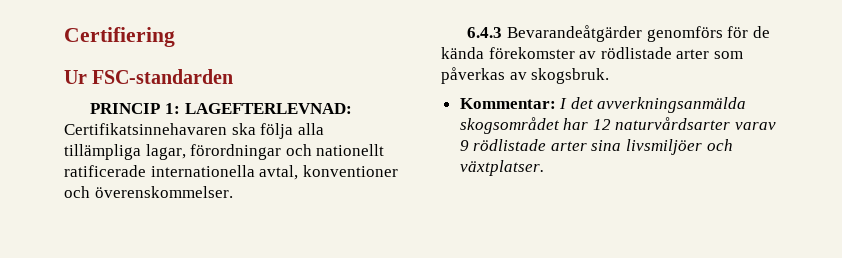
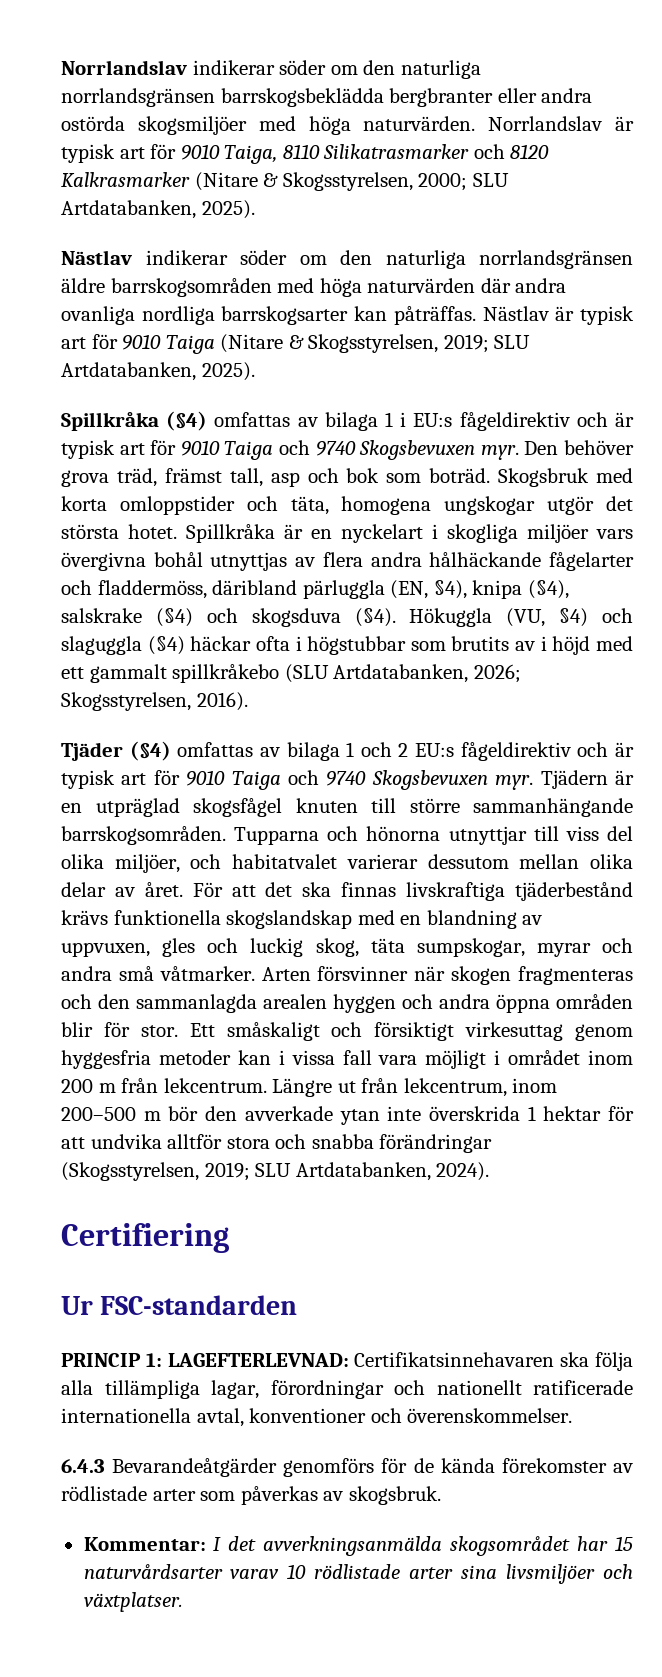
(64, 37) none -> [61,60,481,79] [61,88,593,107] [61,116,634,135] [61,144,550,164] [61,172,509,191] [61,200,255,219] [61,250,633,269] [61,278,567,297] [61,306,634,325] [61,334,531,354] [61,362,255,381] [61,411,634,431] [61,440,634,460] [61,468,634,487] [61,496,633,515] [61,524,633,543] [61,552,634,571] [61,580,569,599] [61,608,633,627] [61,636,633,655] [61,664,521,683] [61,692,248,711] [61,741,634,761] [61,770,634,790] [61,798,633,817] [61,826,633,845] [61,854,633,873] [61,882,634,901] [61,910,543,929] [61,938,633,957] [61,966,633,985] [61,994,633,1013] [61,1022,633,1041] [61,1050,633,1069] [61,1078,558,1097] [61,1106,634,1125] [61,1134,493,1153] [61,1162,490,1181] Norrlandslav indikerar söder om den naturliga norrlandsgränsen barrskogsbeklädda bergbranter eller andra ostörda skogsmiljöer med höga naturvärden. Norrlandslav är typisk art för 9010 Taiga, 8110 Silikatrasmarker och 8120 Kalkrasmarker (Nitare & Skogsstyrelsen, 2000; SLU Artdatabanken, 2025). // Nästlav indikerar söder om den naturliga norrlandsgränsen äldre barrskogsområden med höga naturvärden där andra ovanliga nordliga barrskogsarter kan påträffas. Nästlav är typisk art för 9010 Taiga (Nitare & Skogsstyrelsen, 2019; SLU Artdatabanken, 2025). // Spillkråka (§4) omfattas av bilaga 1 i EU:s fågeldirektiv och är typisk art för 9010 Taiga och 9740 Skogsbevuxen myr. Den behöver grova träd, främst tall, asp och bok som boträd. Skogsbruk med korta omloppstider och täta, homogena ungskogar utgör det största hotet. Spillkråka är en nyckelart i skogliga miljöer vars övergivna bohål utnyttjas av flera andra hålhäckande fågelarter och fladdermöss, däribland pärluggla (EN, §4), knipa (§4), salskrake (§4) och skogsduva (§4). Hökuggla (VU, §4) och slaguggla (§4) häckar ofta i högstubbar som brutits av i höjd med ett gammalt spillkråkebo (SLU Artdatabanken, 2026; Skogsstyrelsen, 2016). // Tjäder (§4) omfattas av bilaga 1 och 2 EU:s fågeldirektiv och är typisk art för 9010 Taiga och 9740 Skogsbevuxen myr. Tjädern är en utpräglad skogsfågel knuten till större sammanhängande barrskogsområden. Tupparna och hönorna utnyttjar till viss del olika miljöer, och habitatvalet varierar dessutom mellan olika delar av året. För att det ska finnas livskraftiga tjäderbestånd krävs funktionella skogslandskap med en blandning av uppvuxen, gles och luckig skog, täta sumpskogar, myrar och andra små våtmarker. Arten försvinner när skogen fragmenteras och den sammanlagda arealen hyggen och andra öppna områden blir för stor. Ett småskaligt och försiktigt virkesuttag genom hyggesfria metoder kan i vissa fall vara möjligt i området inom 200 m från lekcentrum. Längre ut från lekcentrum, inom 200–500 m bör den avverkade ytan inte överskrida 1 hektar för att undvika alltför stora och snabba förändringar (Skogsstyrelsen, 2019; SLU Artdatabanken, 2024). //
[592,119,611,130] 12 -> [615,1536,633,1551] 15
[459,140,469,151] 9 -> [287,1564,307,1579] 10

